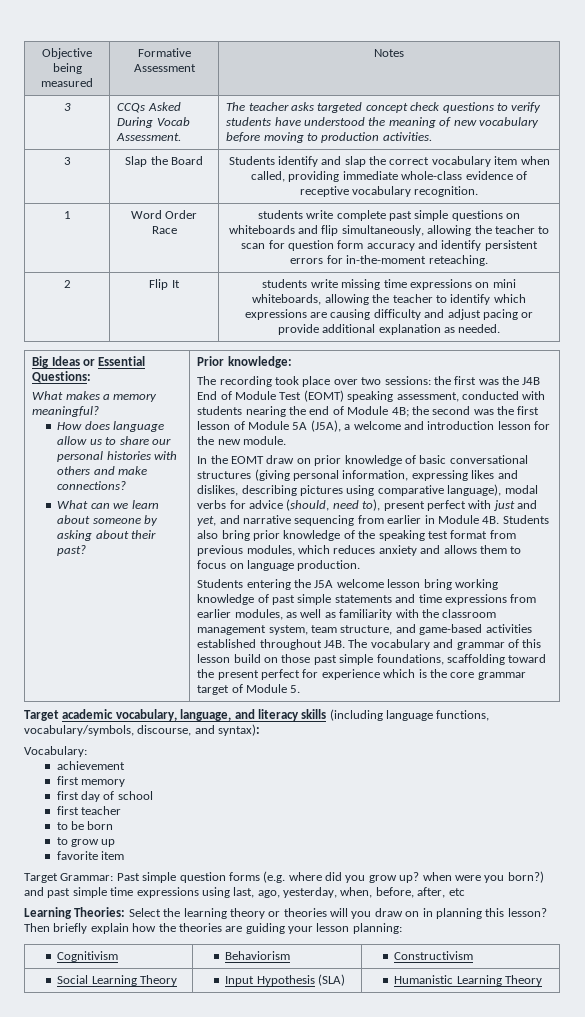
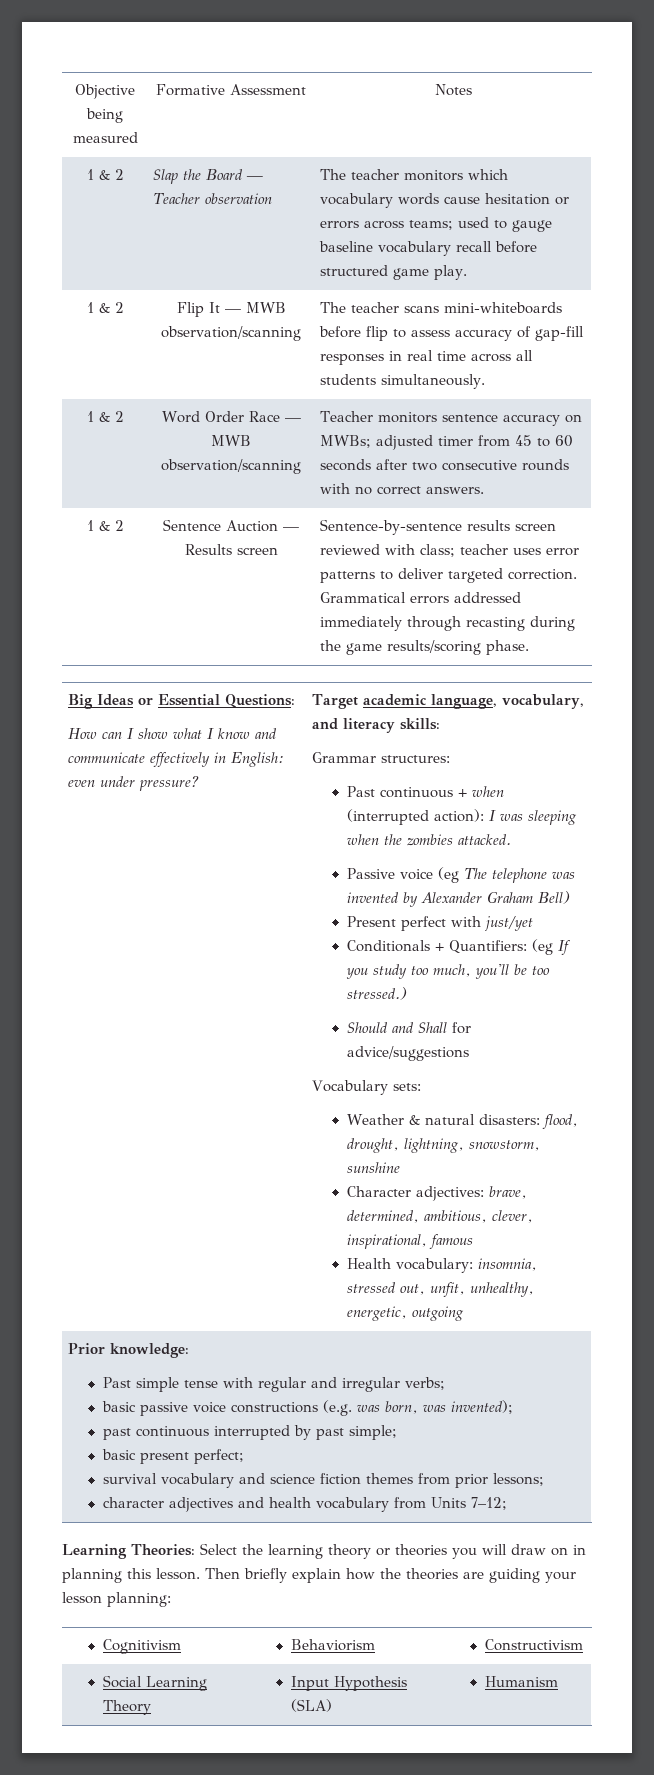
[63,103,71,111] [117,102,181,113] [117,117,190,128] [116,133,182,141] [226,102,542,113] [226,117,539,128] [226,132,432,143] [63,157,71,165] [125,156,203,167] [228,156,550,167] [251,171,527,182] [299,186,479,197] [63,211,71,219] [130,210,198,219] [151,226,177,234] [257,210,521,221] [228,225,550,236] [241,240,538,251] [290,255,488,266] [63,280,71,288] [149,279,180,290] [262,279,516,290] [252,294,526,305] [244,309,534,320] [277,324,501,335] 3 | CCQs Asked During Vocab Assessment. | The teacher asks targeted concept check questions to verify students have understood the meaning of new vocabulary before moving to production activities. // 3 | Slap the Board | Students identify and slap the correct vocabulary item when called, providing immediate whole-class evidence of receptive vocabulary recognition. // 1 | Word Order Race | students write complete past simple questions on whiteboards and flip simultaneously, allowing the teacher to scan for question form accuracy and identify persistent errors for in-the-moment reteaching. // 2 | Flip It | students write missing time expressions on mini whiteboards, allowing the teacher to identify which expressions are causing difficulty and adjust pacing or provide additional explanation as needed. -> [86,169,124,180] [153,169,264,184] [153,193,273,204] [320,169,509,181] [320,193,570,208] [320,217,553,232] [319,241,538,256] [320,265,468,280] [86,302,124,313] [176,302,286,317] [161,326,301,341] [320,302,563,314] [319,326,585,341] [320,350,534,365] [320,374,486,389] [86,411,124,422] [161,411,301,423] [211,435,251,446] [161,459,301,474] [320,411,583,426] [320,435,574,450] [320,459,570,471] [320,483,485,495] [86,520,124,531] [163,519,299,532] [184,544,278,555] [320,519,557,535] [320,544,580,557] [320,568,578,583] [320,592,522,604] [320,616,576,631] [320,640,530,655] 1 & 2 | Slap the Board — Teacher observation | The teacher monitors which vocabulary words cause hesitation or errors across teams; used to gauge baseline vocabulary recall before structured game play. // 1 & 2 | Flip It — MWB observation/scanning | The teacher scans mini-whiteboards before flip to assess accuracy of gap-fill responses in real time across all students simultaneously. // 1 & 2 | Word Order Race — MWB observation/scanning | Teacher monitors sentence accuracy on MWBs; adjusted timer from 45 to 60 seconds after two consecutive rounds with no correct answers. // 1 & 2 | Sentence Auction — Results screen | Sentence-by-sentence results screen reviewed with class; teacher uses error patterns to deliver targeted correction. Grammatical errors addressed immediately through recasting during the game results/scoring phase.
[32,391,158,402] [32,406,100,417] [57,421,165,432] [57,436,171,445] [57,451,178,462] [57,466,148,475] [57,481,127,490] [57,500,159,509] [57,515,159,526] [57,530,157,541] [57,545,87,556] [197,356,292,368] [197,376,541,387] [197,390,546,402] [197,406,540,417] [197,420,551,432] [197,436,287,445] [197,455,528,466] [197,469,518,481] [197,484,538,496] [197,499,538,511] [197,515,549,526] [197,530,516,541] [197,545,522,556] [197,560,361,571] [197,579,498,590] [197,594,537,605] [197,609,497,620] [197,624,532,635] [197,639,542,650] [197,654,547,665] [197,669,526,680] [197,684,301,695] [24,709,490,721] [24,724,261,736] [24,746,87,757] [56,761,125,770] [56,776,126,787] [56,791,153,802] [56,806,122,815] [56,821,114,830] [56,837,116,847] [56,851,125,860] [24,871,544,883] [24,887,465,898] What makes a memory meaningful? // How does language allow us to share our personal histories with others and make connections? // What can we learn about someone by asking about their past? | Prior knowledge: // The recording took place over two sessions: the first was the J4B End of Module Test (EOMT) speaking assessment, conducted with students nearing the end of Module 4B; the second was the first lesson of Module 5A (J5A), a welcome and introduction lesson for the new module. // In the EOMT draw on prior knowledge of basic conversational structures (giving personal information, expressing likes and dislikes, describing pictures using comparative language), modal verbs for advice (should, need to), present perfect with just and yet, and narrative sequencing from earlier in Module 4B. Students also bring prior knowledge of the speaking test format from previous modules, which reduces anxiety and allows them to focus on language production. // Students entering the J5A welcome lesson bring working knowledge of past simple statements and time expressions from earlier modules, as well as familiarity with the classroom management system, team structure, and game-based activities established throughout J4B. The vocabulary and grammar of this lesson build on those past simple foundations, scaffolding toward the present perfect for experience which is the core grammar target of Module 5. // Target academic vocabulary, language, and literacy skills (including language functions, vocabulary/symbols, discourse, and syntax): // Vocabulary: // achievement // first memory // first day of school // first teacher // to be born // to grow up // favorite item // Target Grammar: Past simple question forms (e.g. where did you grow up? when were you born?) and past simple time expressions using last, ago, yesterday, when, before, after, etc -> [68,728,278,739] [68,752,285,767] [68,776,201,791] [312,694,585,709] [312,718,441,733] [312,752,451,763] [346,786,504,798] [346,809,577,825] [346,834,511,846] [346,867,575,883] [346,891,570,907] [346,916,533,931] [346,939,570,955] [345,964,550,979] [346,987,407,1000] [346,1022,471,1034] [346,1046,469,1061] [312,1080,422,1095] [346,1114,578,1129] [346,1138,540,1153] [346,1162,400,1173] [346,1186,527,1201] [346,1210,533,1223] [346,1234,473,1249] [346,1258,537,1273] [346,1282,534,1297] [346,1306,464,1321] [68,1343,190,1358] [102,1377,445,1392] [101,1400,513,1416] [102,1425,397,1440] [101,1449,244,1464] [102,1473,544,1488] [102,1497,507,1512] How can I show what I know and communicate effectively in English: even under pressure? | Target academic language, vocabulary, and literacy skills: // Grammar structures: // Past continuous + when (interrupted action): I was sleeping when the zombies attacked. // Passive voice (eg The telephone was invented by Alexander Graham Bell) // Present perfect with just/yet // Conditionals + Quantifiers: (eg If you study too much, you'll be too stressed.) // Should and Shall for advice/suggestions // Vocabulary sets: // Weather & natural disasters: flood, drought, lightning, snowstorm, sunshine // Character adjectives: brave, determined, ambitious, clever, inspirational, famous // Health vocabulary: insomnia, stressed out, unfit, unhealthy, energetic, outgoing // Prior knowledge: // Past simple tense with regular and irregular verbs; // basic passive voice constructions (e.g. was born, was invented); // past continuous interrupted by past simple; // basic present perfect; // survival vocabulary and science fiction themes from prior lessons; // character adjectives and health vocabulary from Units 7–12;
[330,908,372,919] will you -> [452,1544,507,1559] you will
[507,908,547,917] lesson? -> [156,1568,200,1580] lesson.
[394,975,543,986] Humanistic Learning Theory -> [484,1676,558,1687] Humanism

